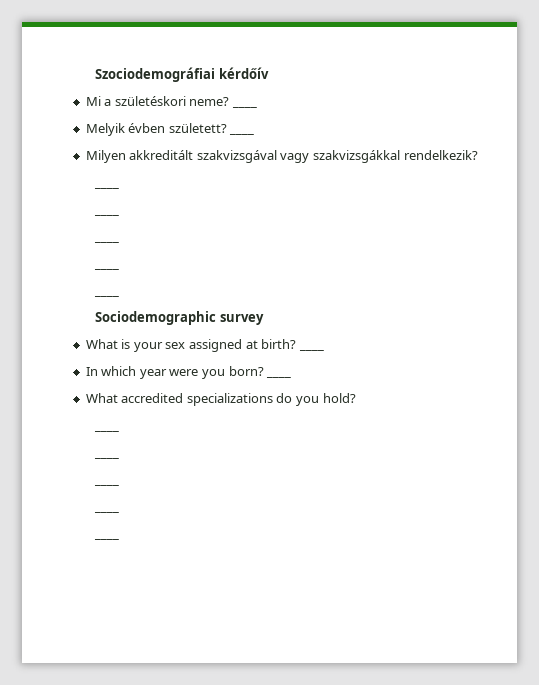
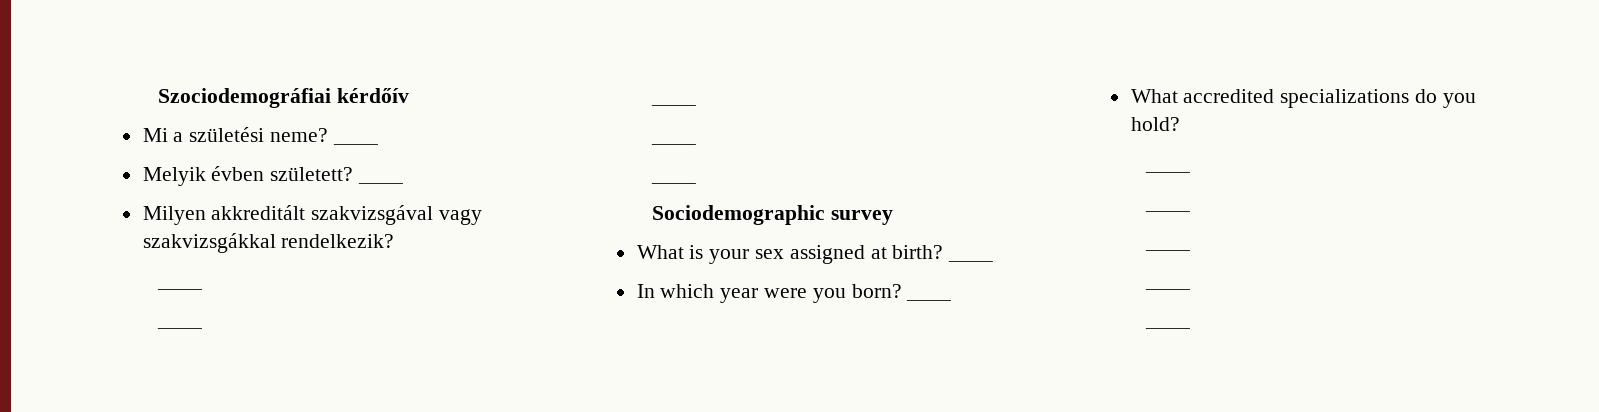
[114,96,186,106] születéskori -> [189,127,265,142] születési

